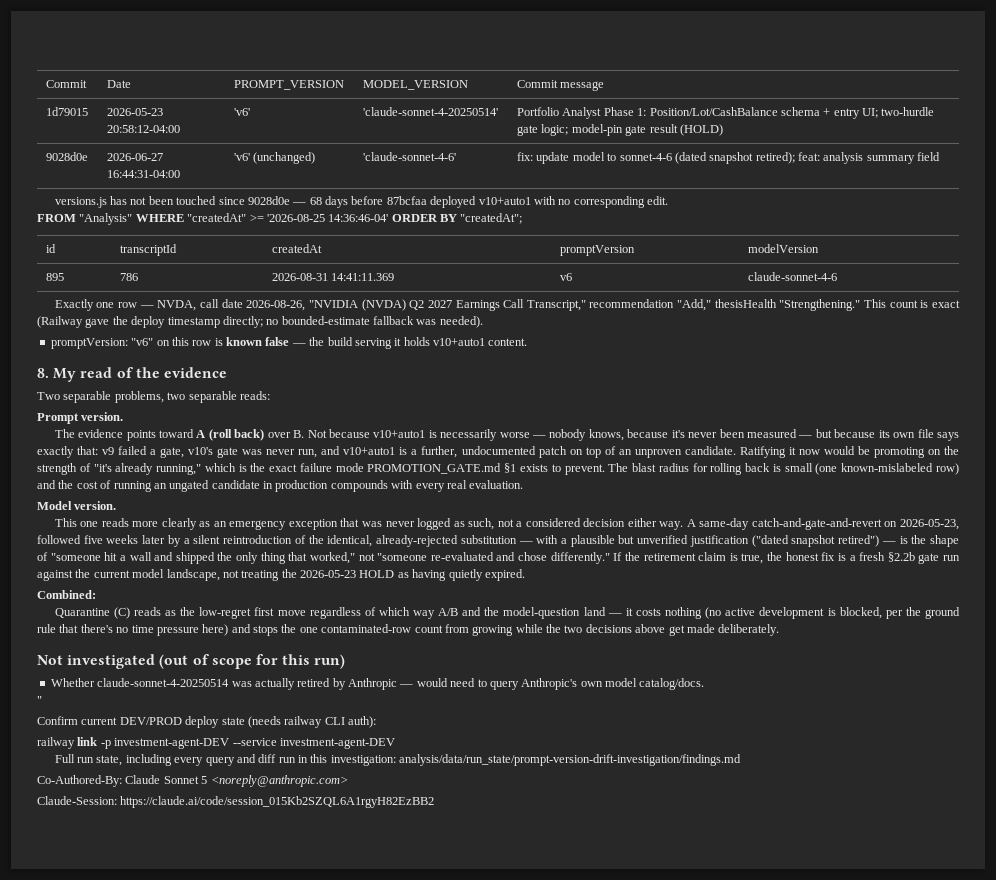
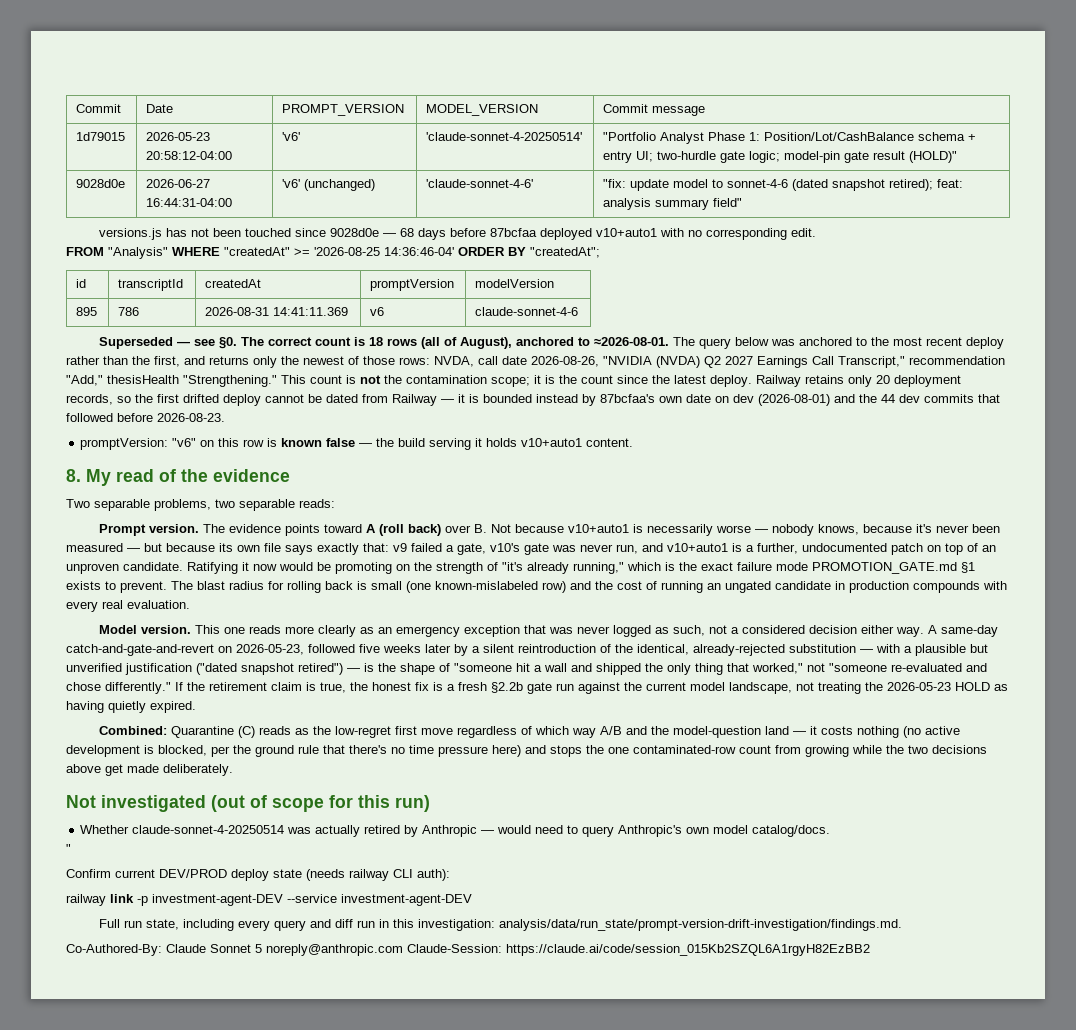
[517,107,560,116] Portfolio -> [603,132,657,141] "Portfolio
[679,124,723,136] (HOLD) -> [909,151,958,163] (HOLD)"
[517,152,534,161] fix: -> [603,179,627,188] "fix:
[917,152,941,161] field -> [713,198,743,207] field"
[54,299,154,311] Exactly one row — -> [99,337,1005,349] [66,356,430,368] Superseded — see §0. The correct count is 18 rows (all of August), anchored to ≈2026-08-01. The query below was anchored to the most recent deploy rather than the first, and returns only the newest of those rows:
[931,300,960,308] [37,316,483,328] exact (Railway gave the deploy timestamp directly; no bounded-estimate fallback was needed). -> [360,375,961,387] [66,394,1000,406] [66,413,225,422] not the contamination scope; it is the count since the latest deploy. Railway retains only 20 deployment records, so the first drifted deploy cannot be dated from Railway — it is bounded instead by 87bcfaa's own date on dev (2026-08-01) and the 44 dev commits that followed before 2026-08-23.
(124, 416) // -> (200, 528) none
(117, 505) // -> (192, 629) none
(96, 594) // -> (168, 730) none
[399,754,742,766] analysis/data/run_state/prompt-version-drift-investigation/findings.md -> [499,919,903,931] analysis/data/run_state/prompt-version-drift-investigation/findings.md.
[210,775,348,787] <noreply@anthropic.com> // -> [266,944,403,956] noreply@anthropic.com

